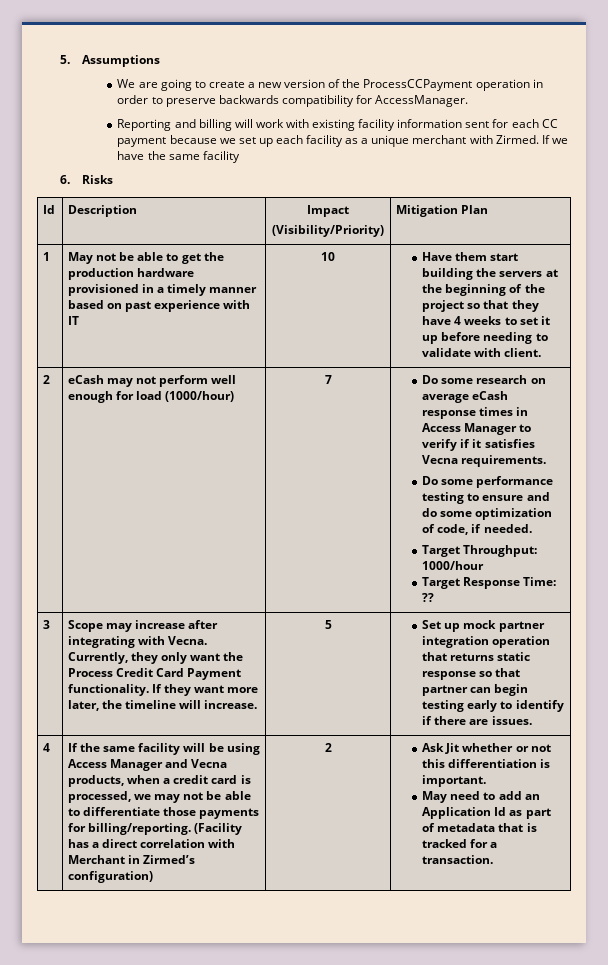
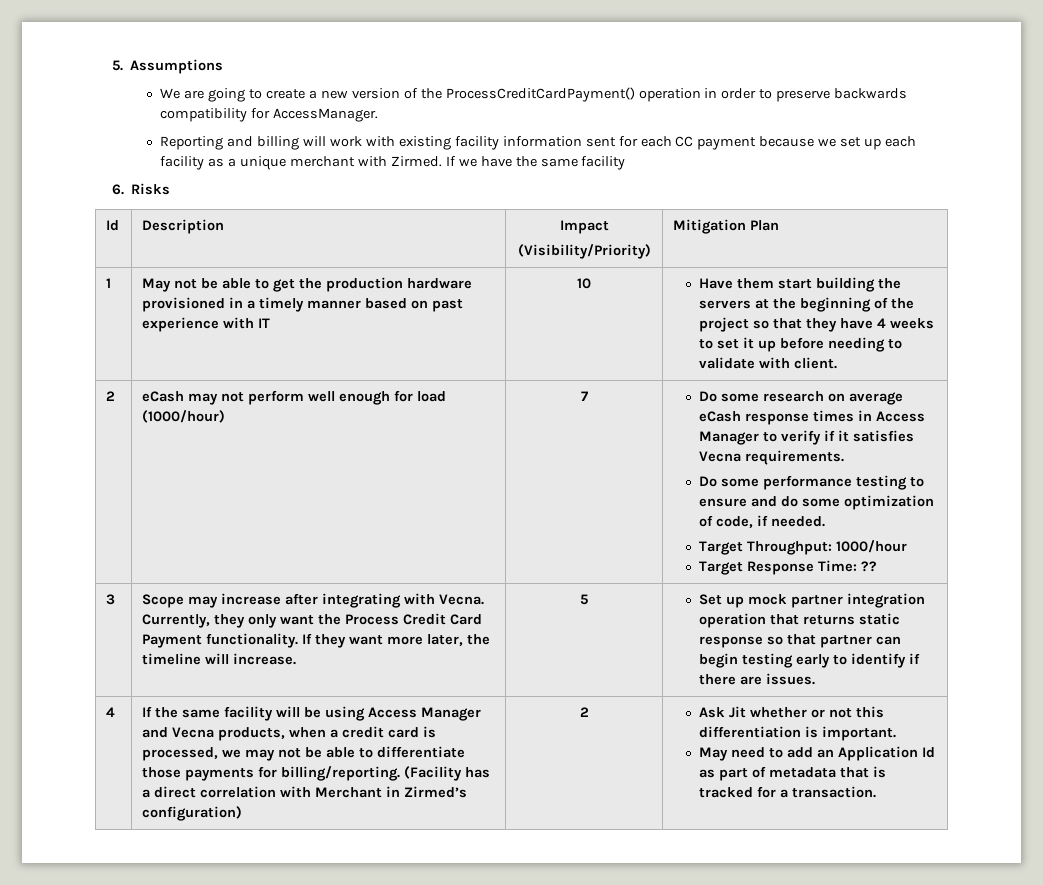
[363,79,473,91] ProcessCCPayment -> [445,87,635,102] ProcessCreditCardPayment()

